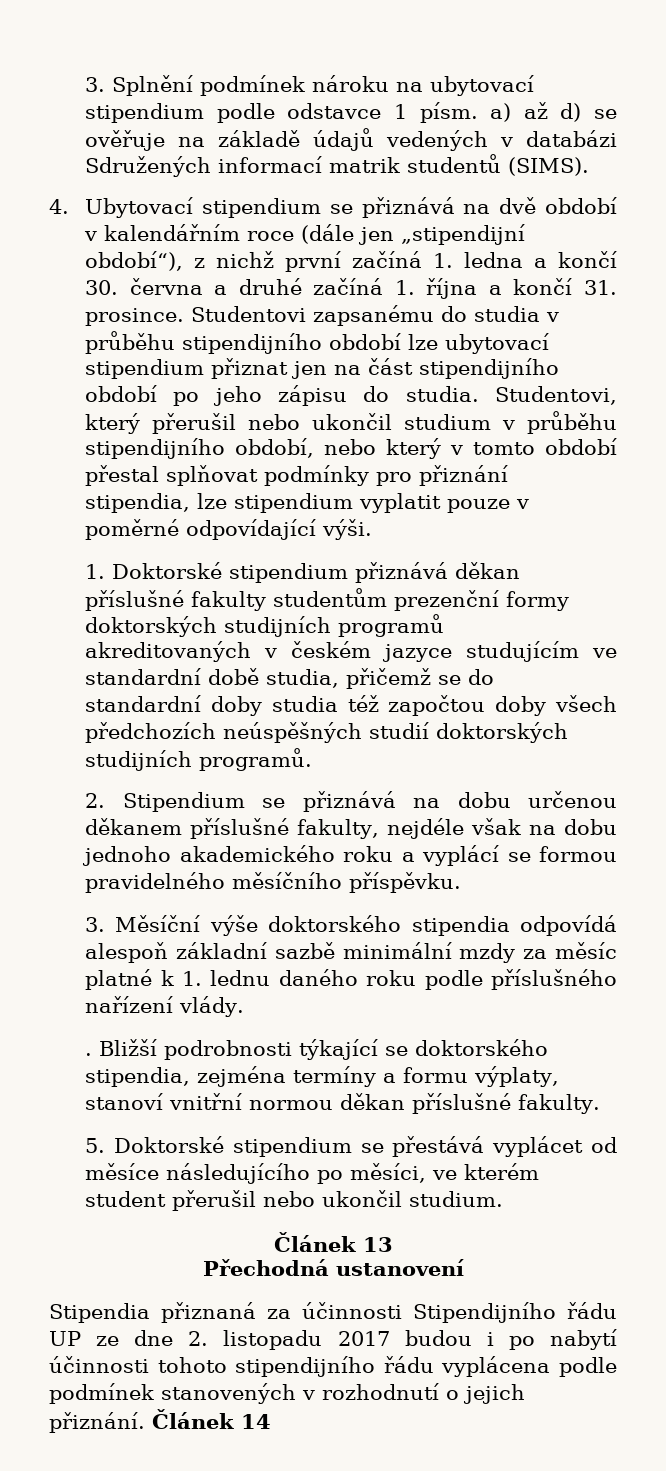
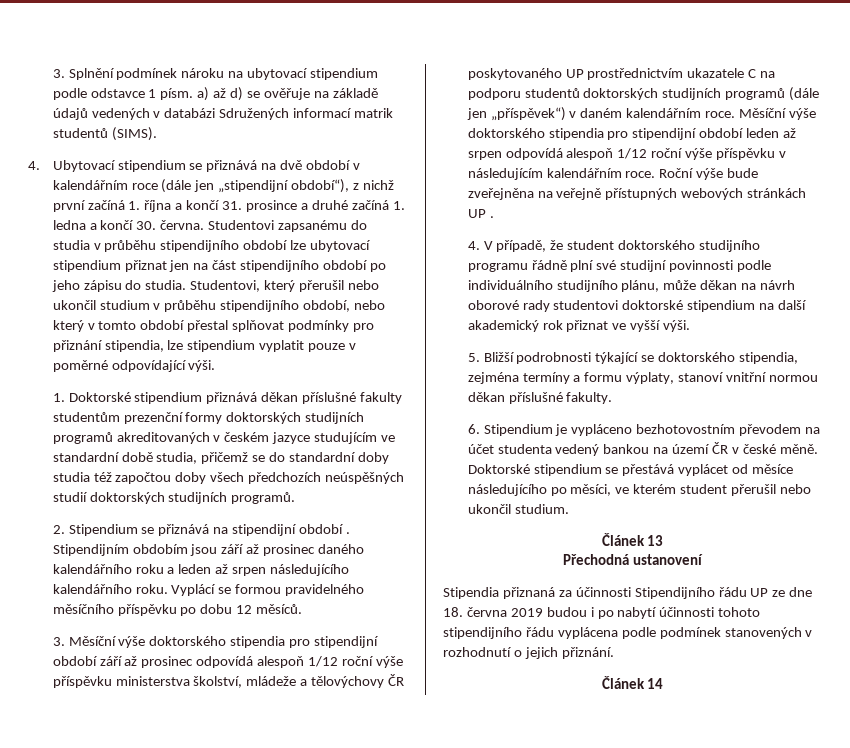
[464,251,617,268] [85,278,618,299] [85,308,185,326] ledna a končí 30. června a druhé začíná 1. října a končí 31. prosince. -> [144,200,405,212] [52,220,205,230] října a končí 31. prosince a druhé začíná 1. ledna a končí 30. června.
[457,791,617,808] [85,818,617,839] [82,845,617,866] [85,872,462,893] dobu určenou děkanem příslušné fakulty, nejdéle však na dobu jednoho akademického roku a vyplácí se formou pravidelného měsíčního příspěvku. -> [232,524,351,536] [52,544,365,556] [52,564,350,576] [52,584,365,596] [52,604,303,616] stipendijní období . Stipendijním obdobím jsou září až prosinec daného kalendářního roku a leden až srpen následujícího kalendářního roku. Vyplácí se formou pravidelného měsíčního příspěvku po dobu 12 měsíců.
[520,915,618,936] [85,942,617,963] [85,969,618,990] [85,996,245,1017] [85,1053,93,1056] odpovídá alespoň základní sazbě minimální mzdy za měsíc platné k 1. lednu daného roku podle příslušného nařízení vlády. // . -> [289,636,379,648] [52,656,403,668] [52,674,405,688] [467,68,776,80] [467,87,820,101] [466,107,817,121] [467,128,797,140] [467,148,787,160] [467,168,759,180] [467,188,807,200] [467,209,494,218] [467,240,761,252] [467,260,772,272] [467,280,796,292] [467,300,807,312] [467,320,691,332] [467,353,480,362] pro stipendijní období září až prosinec odpovídá alespoň 1/12 roční výše příspěvku ministerstva školství, mládeže a tělovýchovy ČR poskytovaného UP prostřednictvím ukazatele C na podporu studentů doktorských studijních programů (dále jen „příspěvek“) v daném kalendářním roce. Měsíční výše doktorského stipendia pro stipendijní období leden až srpen odpovídá alespoň 1/12 roční výše příspěvku v následujícím kalendářním roce. Roční výše bude zveřejněna na veřejně přístupných webových stránkách UP . // 4. V případě, že student doktorského studijního programu řádně plní své studijní povinnosti podle individuálního studijního plánu, může děkan na návrh oborové rady studentovi doktorské stipendium na další akademický rok přiznat ve vyšší výši. // 5.
[85,1138,106,1153] 5. -> [467,424,821,436] [467,442,818,456] 6. Stipendium je vypláceno bezhotovostním převodem na účet studenta vedený bankou na území ČR v české měně.
[188,1330,390,1350] 2. listopadu 2017 -> [443,607,543,617] 18. června 2019
(145, 1422) none -> (614, 653) //

